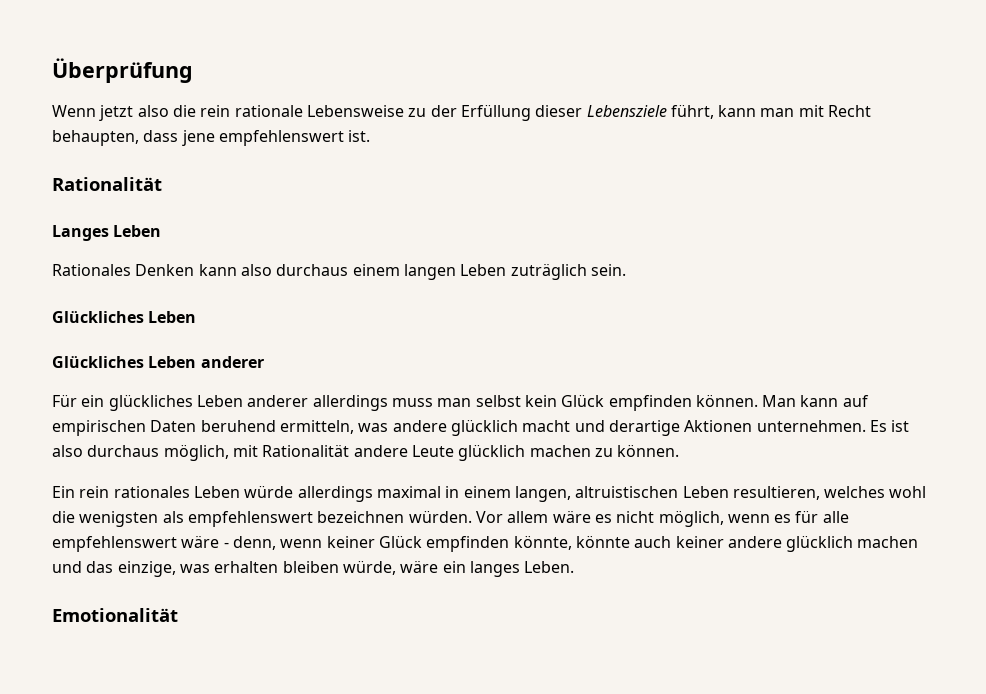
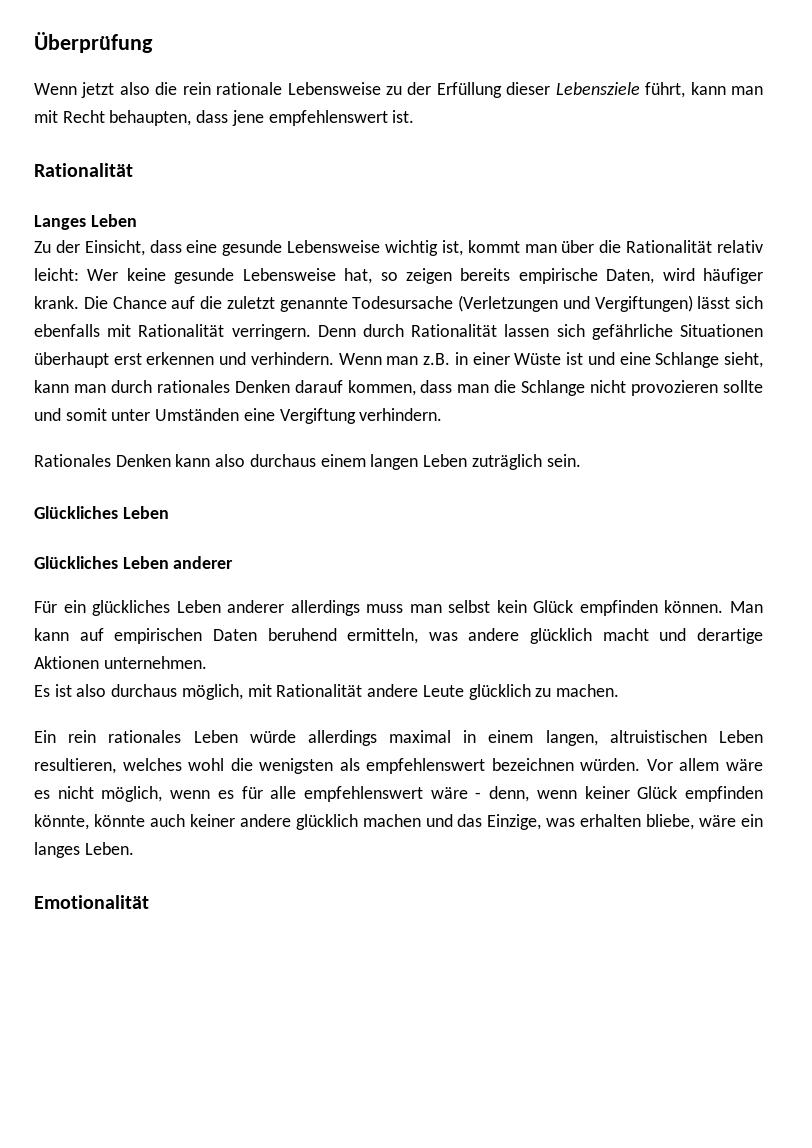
(162, 231) none -> [34,240,763,256] [34,268,763,284] [34,295,763,312] [34,324,764,340] [34,352,764,368] [34,380,763,396] [34,408,443,424] // Zu der Einsicht, dass eine gesunde Lebensweise wichtig ist, kommt man über die Rationalität relativ leicht: Wer keine gesunde Lebensweise hat, so zeigen bereits empirische Daten, wird häufiger krank. Die Chance auf die zuletzt genannte Todesursache (Verletzungen und Vergiftungen) lässt sich ebenfalls mit Rationalität verringern. Denn durch Rationalität lassen sich gefährliche Situationen überhaupt erst erkennen und verhindern. Wenn man z.B. in einer Wüste ist und eine Schlange sieht, kann man durch rationales Denken darauf kommen, dass man die Schlange nicht provozieren sollte und somit unter Umständen eine Vergiftung verhindern.
(866, 426) none -> (207, 662) //
[529,444,680,457] machen zu können. -> [535,684,619,697] zu machen.
[117,561,176,577] einzige, -> [487,814,542,830] Einzige,
[282,560,396,575] bleiben würde, -> [646,814,695,830] bliebe,

